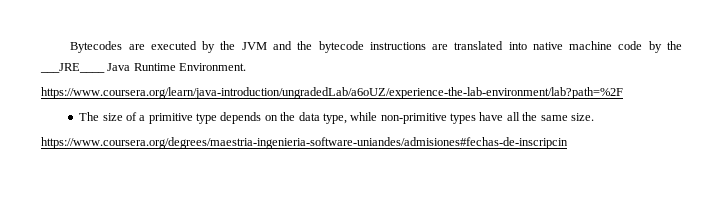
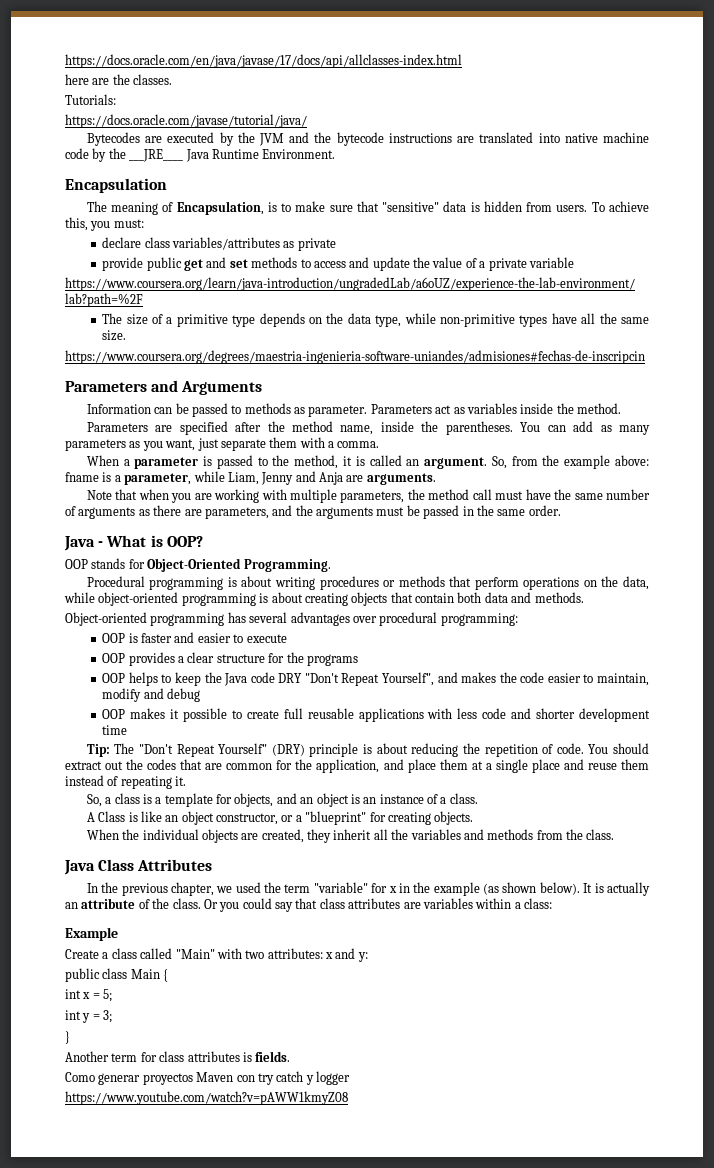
(70, 47) none -> [65,54,462,68] [65,74,173,85] [65,94,116,105] [65,114,307,128] https://docs.oracle.com/en/java/javase/17/docs/api/allclasses-index.html // here are the classes. // Tutorials: // https://docs.oracle.com/javase/tutorial/java/ //
(247, 67) none -> [65,178,167,193] [86,201,649,215] [65,217,144,231] [102,237,336,251] [102,257,574,271] // Encapsulation // The meaning of Encapsulation, is to make sure that "sensitive" data is hidden from users. To achieve this, you must: // declare class variables/attributes as private // provide public get and set methods to access and update the value of a private variable
(568, 143) none -> [65,380,263,395] [86,403,622,417] [86,421,650,435] [65,437,380,451] [86,455,649,469] [65,471,436,485] [86,489,650,503] [65,505,561,519] [64,535,203,551] [65,558,331,572] [86,576,649,590] [64,592,584,606] [65,612,518,626] [102,632,287,643] [102,652,358,666] [102,672,649,686] [102,688,201,702] [102,708,651,722] [102,725,128,735] [86,743,650,757] [65,759,649,773] [65,775,187,789] [86,793,478,807] [86,811,474,825] [86,829,615,843] [64,859,213,875] [86,882,650,896] [65,898,552,912] [65,927,118,941] [65,948,368,962] [65,968,169,982] [65,989,113,1002] [65,1010,113,1023] [65,1031,70,1044] [65,1051,291,1062] [65,1071,350,1085] [65,1091,348,1105] // Parameters and Arguments // Information can be passed to methods as parameter. Parameters act as variables inside the method. // Parameters are specified after the method name, inside the parentheses. You can add as many parameters as you want, just separate them with a comma. // When a parameter is passed to the method, it is called an argument. So, from the example above: fname is a parameter, while Liam, Jenny and Anja are arguments. // Note that when you are working with multiple parameters, the method call must have the same number of arguments as there are parameters, and the arguments must be passed in the same order. // Java - What is OOP? // OOP stands for Object-Oriented Programming. // Procedural programming is about writing procedures or methods that perform operations on the data, while object-oriented programming is about creating objects that contain both data and methods. // Object-oriented programming has several advantages over procedural programming: // OOP is faster and easier to execute // OOP provides a clear structure for the programs // OOP helps to keep the Java code DRY "Don't Repeat Yourself", and makes the code easier to maintain, modify and debug // OOP makes it possible to create full reusable applications with less code and shorter development time // Tip: The "Don't Repeat Yourself" (DRY) principle is about reducing the repetition of code. You should extract out the codes that are common for the application, and place them at a single place and reuse them instead of repeating it. // So, a class is a template for objects, and an object is an instance of a class. // A Class is like an object constructor, or a "blueprint" for creating objects. // When the individual objects are created, they inherit all the variables and methods from the class. // Java Class Attributes // In the previous chapter, we used the term "variable" for x in the example (as shown below). It is actually an attribute of the class. Or you could say that class attributes are variables within a class: // Example // Create a class called "Main" with two attributes: x and y: // public class Main { // int x = 5; // int y = 3; // } // Another term for class attributes is fields. // Como generar proyectos Maven con try catch y logger // https://www.youtube.com/watch?v=pAWW1kmyZ08

